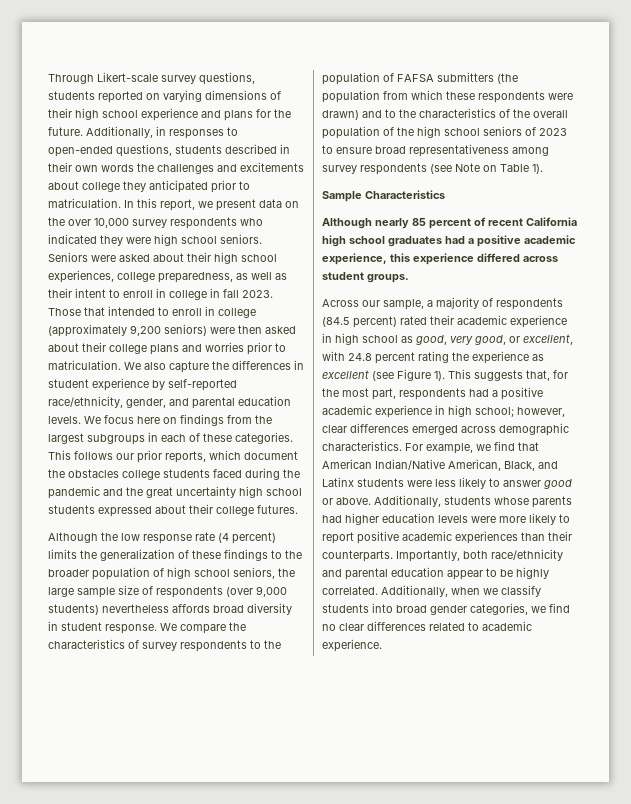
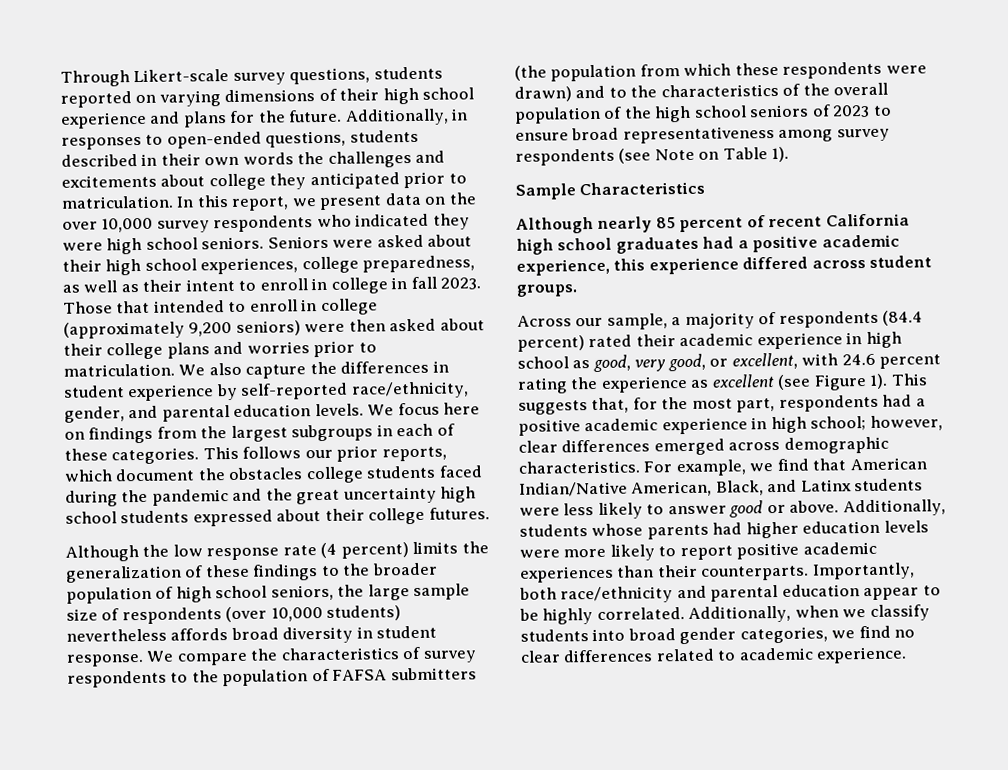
[256,586,287,597] 9,000 -> [270,607,323,622] 10,000
[322,317,350,327] (84.5 -> [882,310,924,326] (84.4
[348,353,372,361] 24.8 -> [841,353,876,366] 24.6

